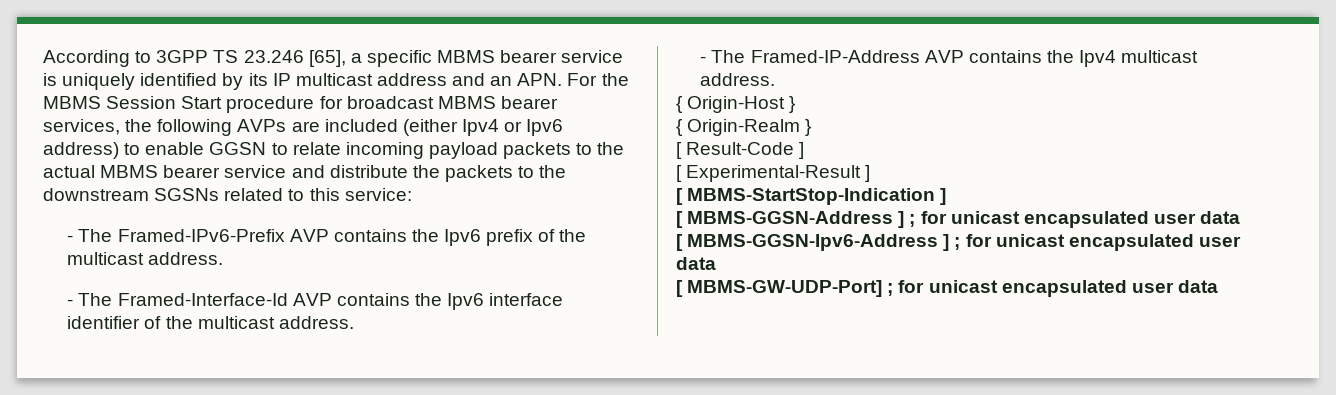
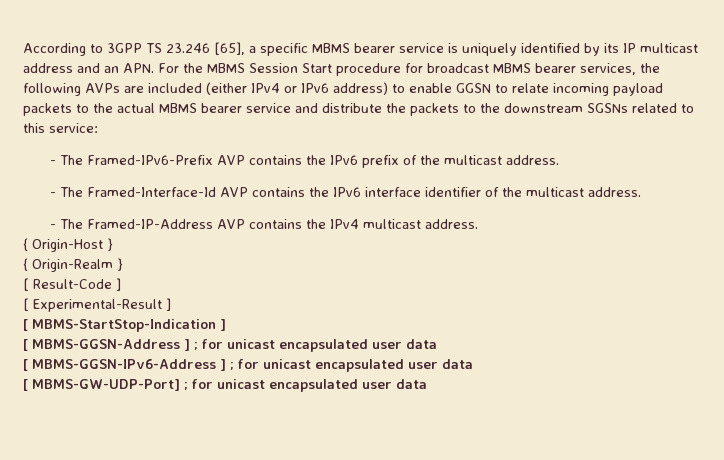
[461,119,564,136] Ipv4 or Ipv6 -> [251,83,329,93] IPv4 or IPv6
[444,229,482,246] Ipv6 -> [329,155,358,165] IPv6
[447,293,485,310] Ipv6 -> [332,187,361,197] IPv6
[1079,50,1117,67] Ipv4 -> [329,219,359,229] IPv4
[687,234,939,251] MBMS-GGSN-Ipv6-Address -> [32,359,216,369] MBMS-GGSN-IPv6-Address

